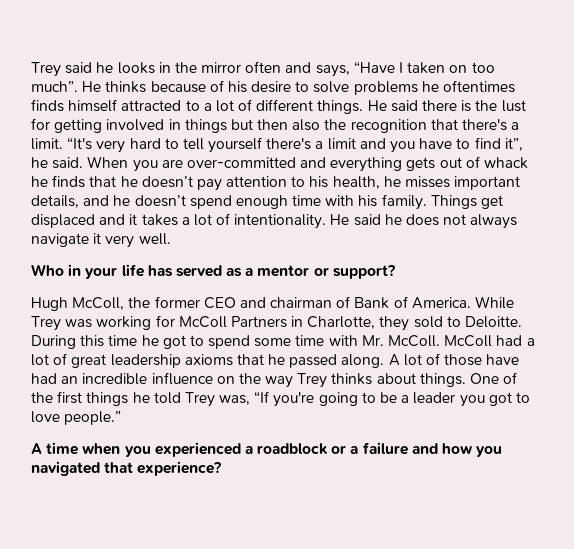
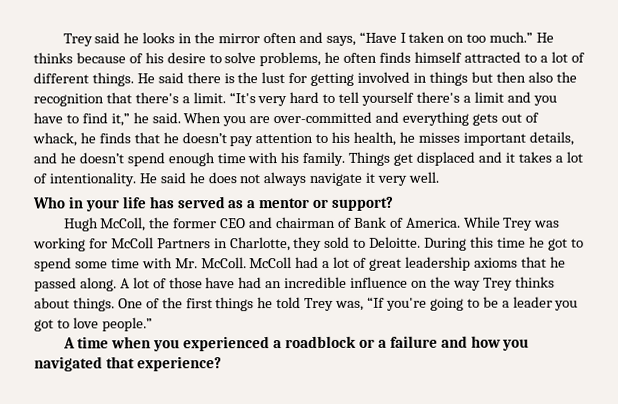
[31,81,78,92] much”. -> [489,31,534,43] much.”
[353,80,516,95] problems he oftentimes -> [259,51,378,67] problems, he often
[504,138,523,151] it”, -> [110,113,130,127] it,”
[484,157,529,169] whack -> [32,132,77,147] whack,

